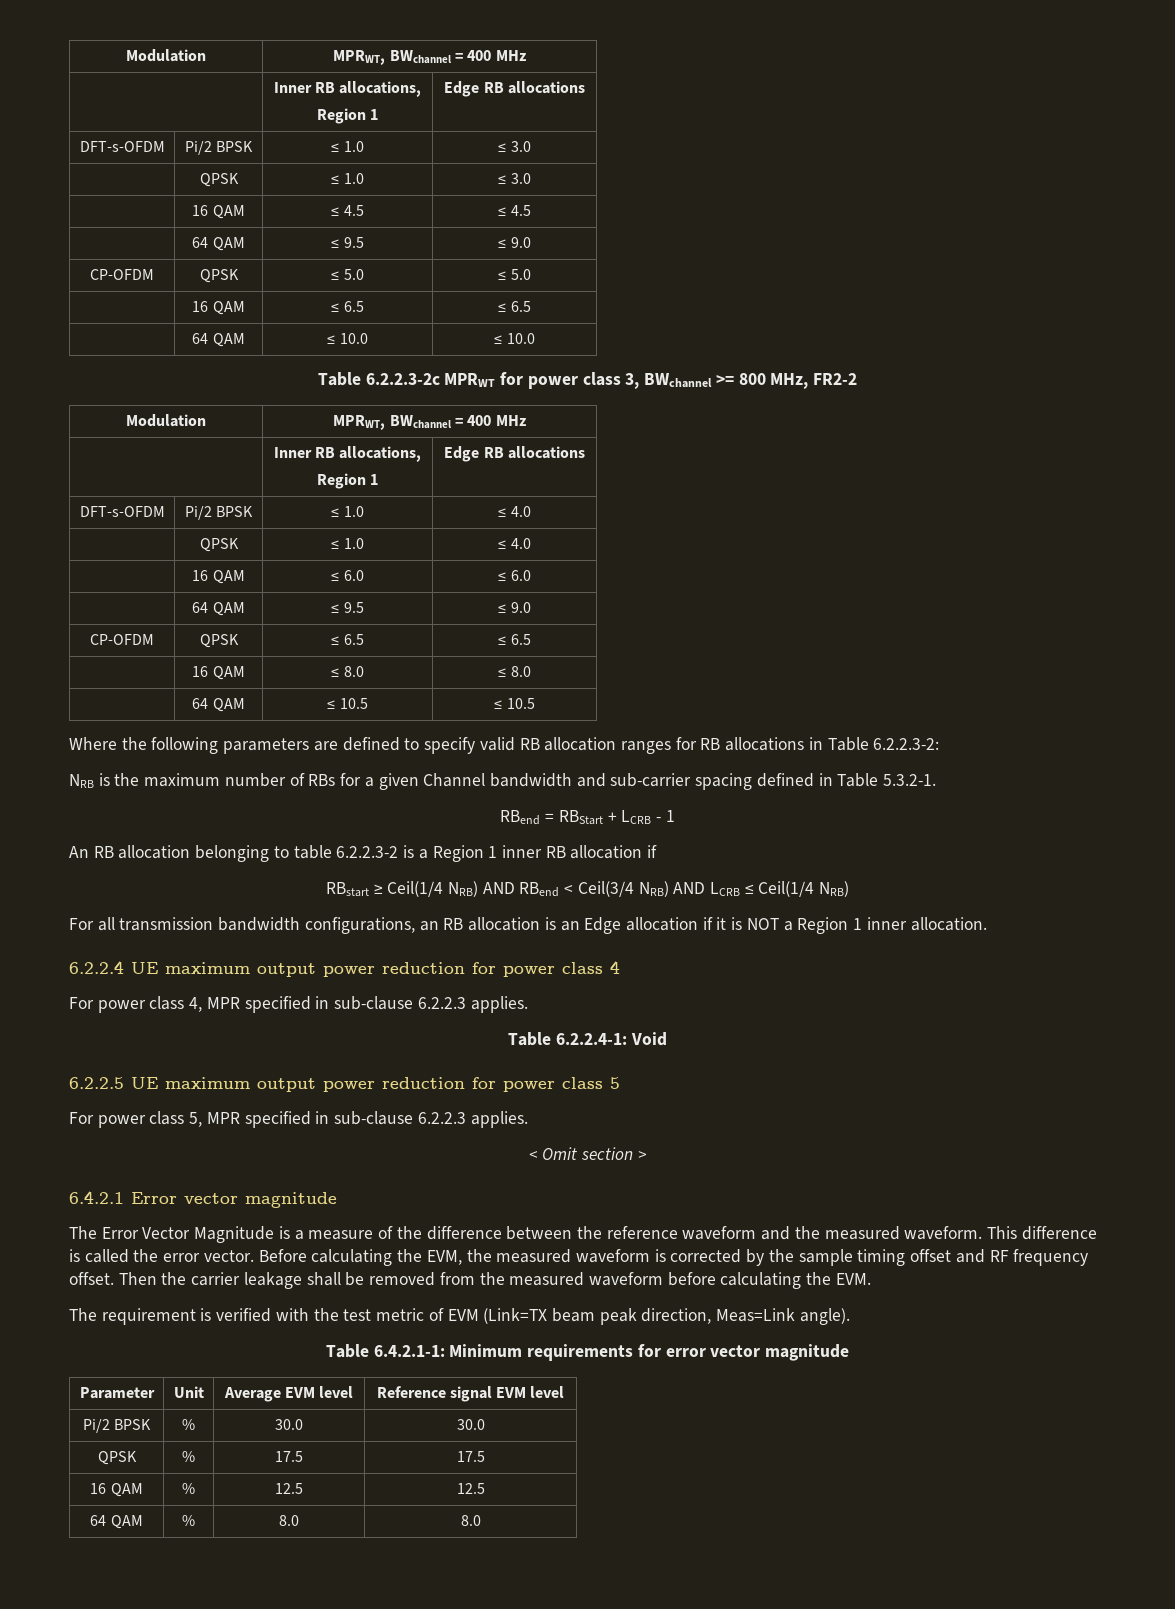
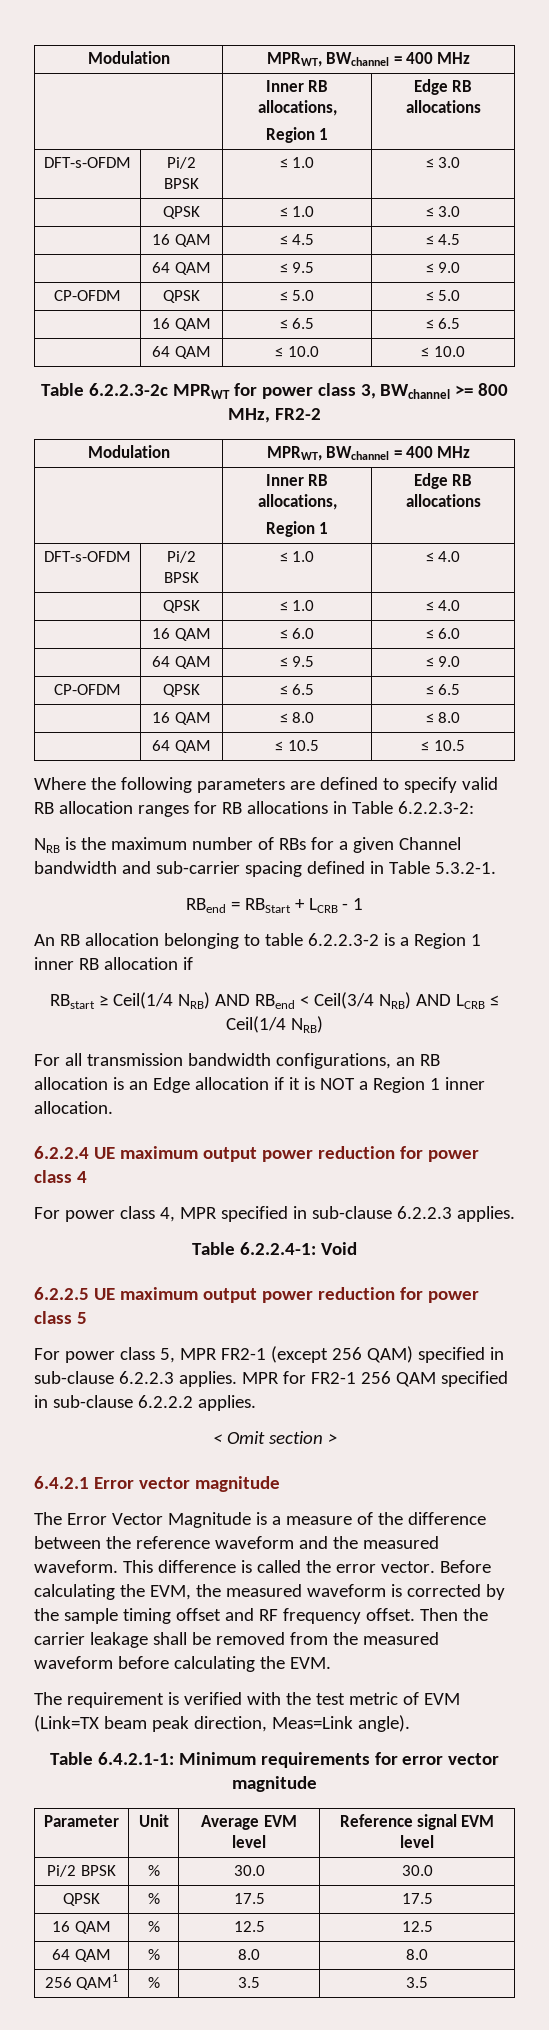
[244,1111,528,1128] specified in sub-clause 6.2.2.3 applies. -> [220,1346,504,1363] [34,1371,508,1387] [34,1395,256,1411] FR2-1 (except 256 QAM) specified in sub-clause 6.2.2.3 applies. MPR for FR2-1 256 QAM specified in sub-clause 6.2.2.2 applies.
(481, 1520) none -> [44,1974,119,1990] [147,1977,160,1988] [238,1977,260,1988] [406,1977,428,1988] // 256 QAM1 | % | 3.5 | 3.5

